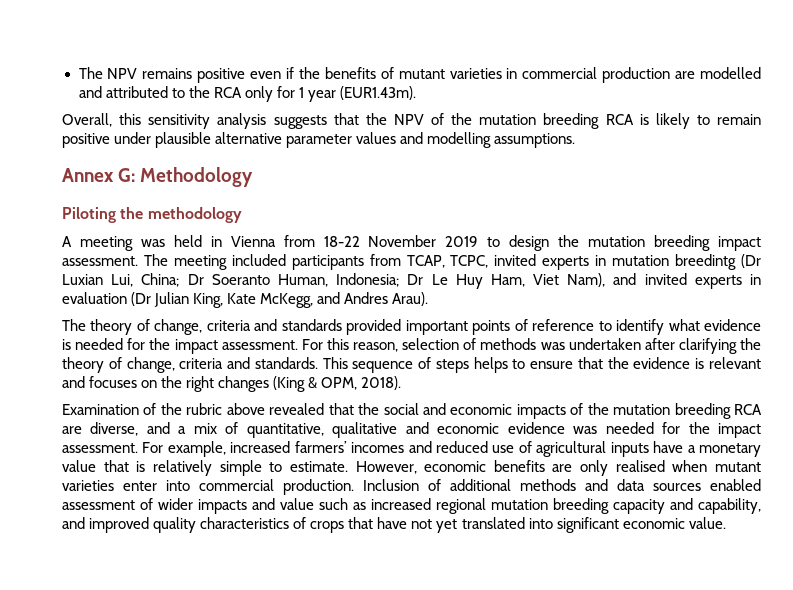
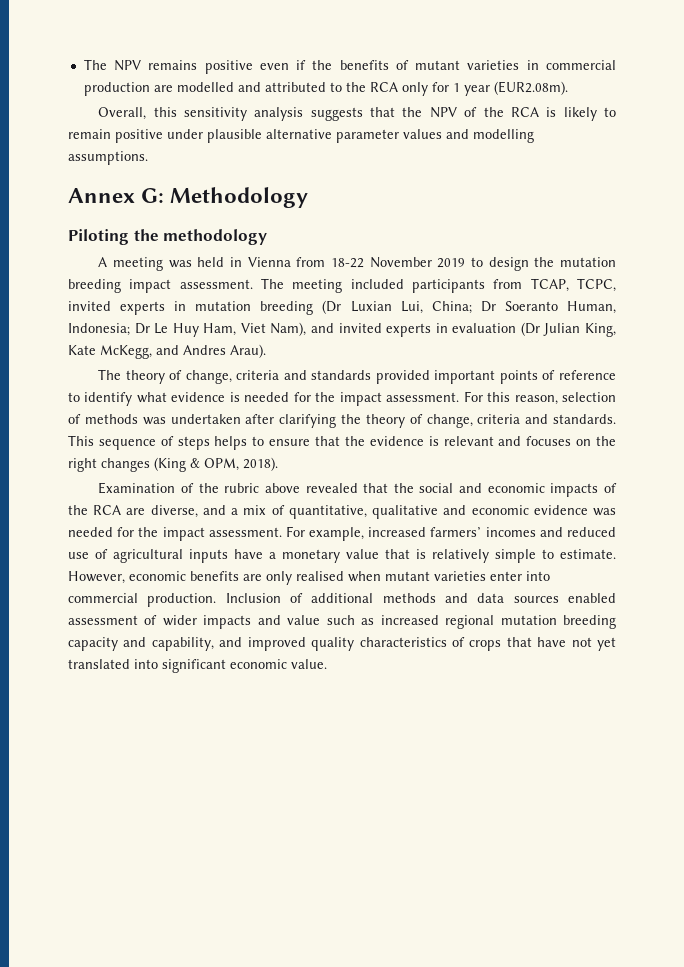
[339,86,416,100] (EUR1.43m). -> [493,81,568,95] (EUR2.08m).
[479,113,600,129] mutation breeding -> (504, 112) none
[675,254,737,270] breedintg -> [260,301,314,315] breeding
[613,403,731,419] mutation breeding -> (88, 510) none

